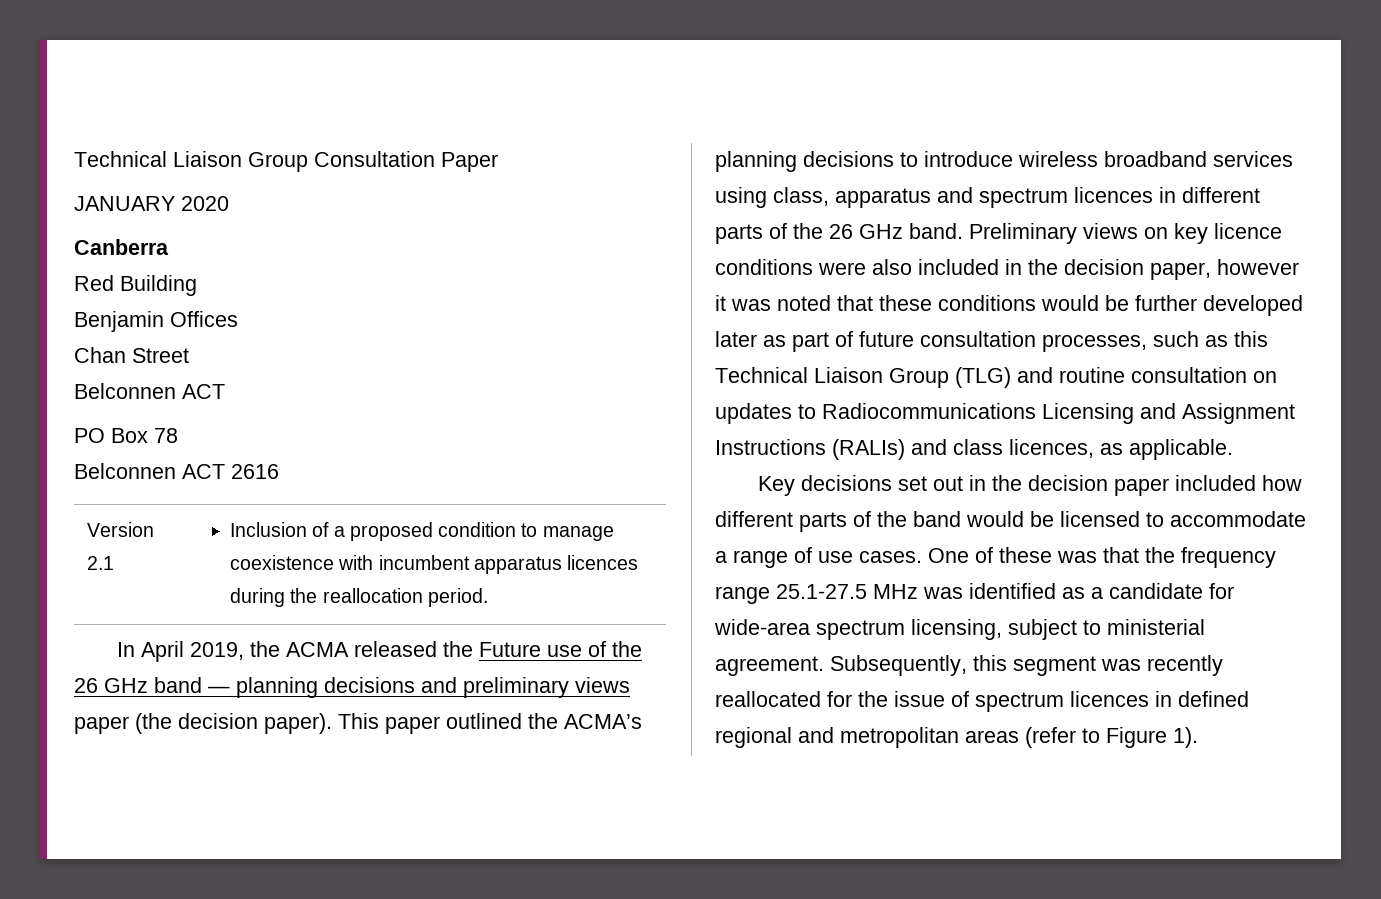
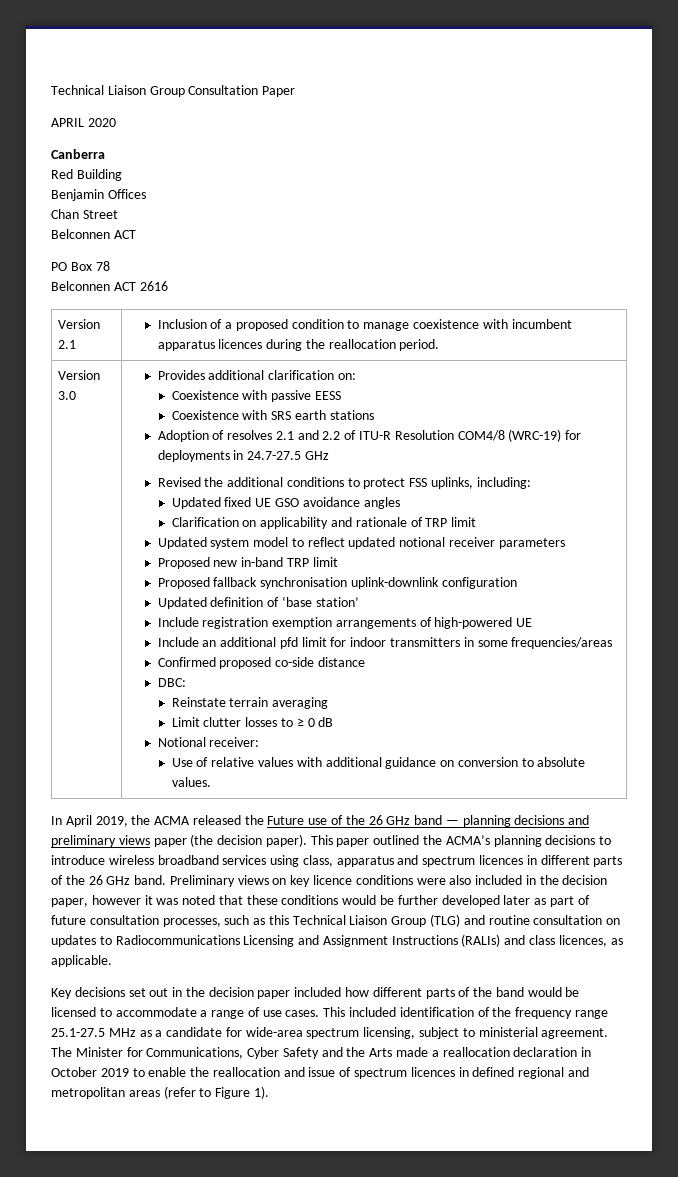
[74,196,175,211] JANUARY -> [51,118,84,127] APRIL
(488, 597) none -> [58,370,101,380] [58,391,77,400] [157,370,356,380] [171,390,341,402] [171,410,374,420] [157,429,582,442] [157,450,329,462] [157,477,531,489] [171,497,400,509] [171,517,477,529] [157,537,565,549] [157,557,338,569] [157,577,517,589] [157,596,359,609] [157,617,533,629] [157,637,613,649] [157,657,365,669] [157,678,186,687] [171,697,329,709] [171,717,334,727] [157,737,260,747] [171,757,586,769] [171,777,211,787] // Version 3.0 | Provides additional clarification on: // Coexistence with passive EESS // Coexistence with SRS earth stations // Adoption of resolves 2.1 and 2.2 of ITU-R Resolution COM4/8 (WRC-19) for deployments in 24.7-27.5 GHz // Revised the additional conditions to protect FSS uplinks, including: // Updated fixed UE GSO avoidance angles // Clarification on applicability and rationale of TRP limit // Updated system model to reflect updated notional receiver parameters // Proposed new in-band TRP limit // Proposed fallback synchronisation uplink-downlink configuration // Updated definition of ‘base station’ // Include registration exemption arrangements of high-powered UE // Include an additional pfd limit for indoor transmitters in some frequencies/areas // Confirmed proposed co-side distance // DBC: // Reinstate terrain averaging // Limit clutter losses to ≥ 0 dB // Notional receiver: // Use of relative values with additional guidance on conversion to absolute values.
[928,547,1139,563] One of these was that -> [323,1007,490,1017] This included identification of
[923,583,1056,599] was identified -> (136, 1032) none
[830,655,1223,676] [715,691,888,707] Subsequently, this segment was recently reallocated for the -> [51,1047,592,1059] [51,1067,305,1077] The Minister for Communications, Cyber Safety and the Arts made a reallocation declaration in October 2019 to enable the reallocation and

